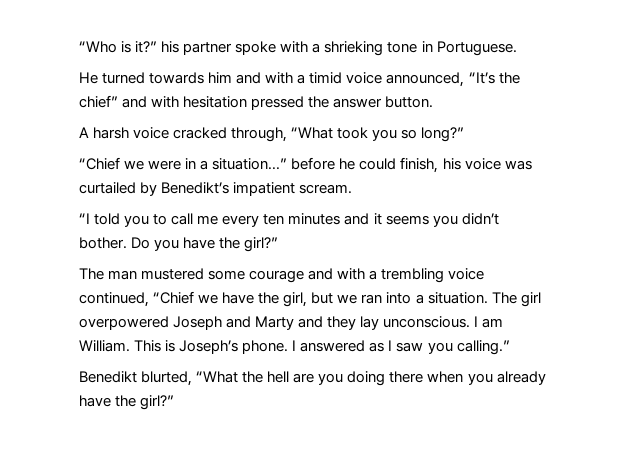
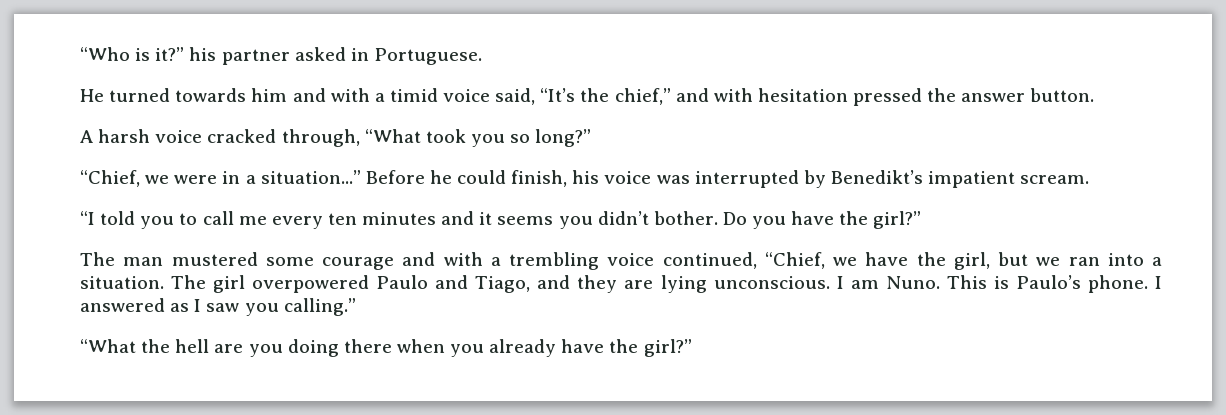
[235,41,418,56] spoke with a shrieking tone -> [294,47,346,61] asked
[386,72,465,87] announced, -> [495,88,536,105] said,
[79,95,118,108] chief” -> [614,88,671,105] chief,”
[79,157,120,170] “Chief -> [80,170,140,187] “Chief,
[291,157,336,170] before -> [365,170,425,184] Before
[79,182,136,194] curtailed -> [694,170,799,188] interrupted
[153,291,195,304] “Chief -> [764,252,825,269] “Chief,
[173,316,380,330] Joseph and Marty and they lay -> [376,275,707,293] Paulo and Tiago, and they are lying
[79,340,130,352] William. -> [885,276,940,289] Nuno.
[179,340,239,354] Joseph’s -> [1015,275,1081,289] Paulo’s
[79,371,193,386] Benedikt blurted, -> (356, 307) none

